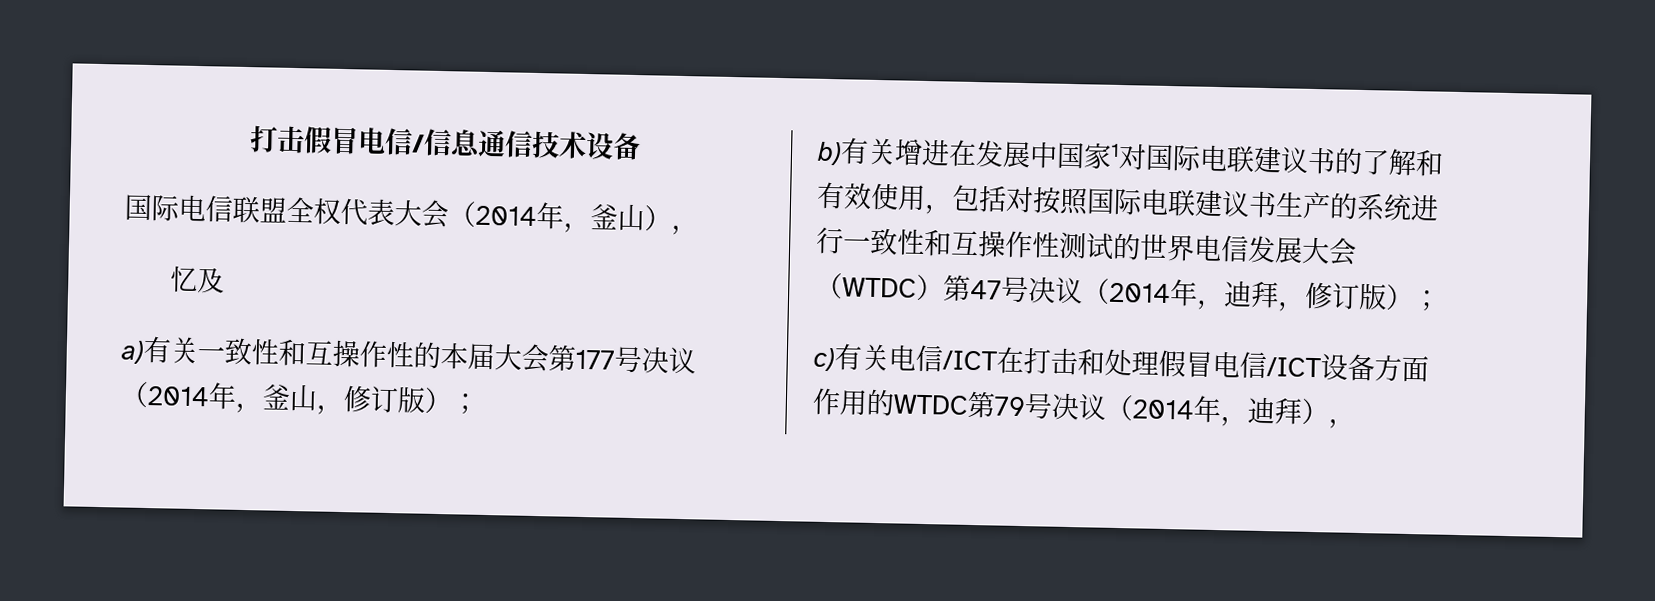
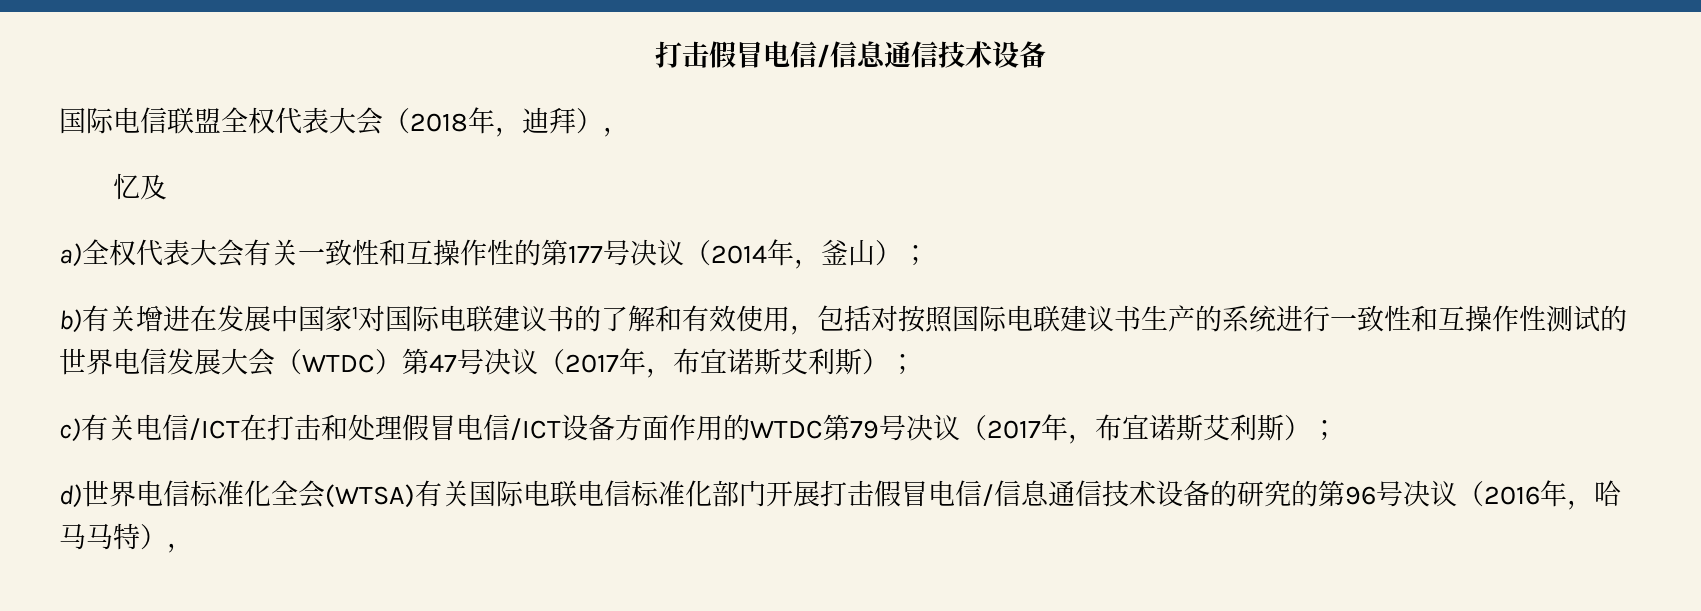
[475,201,645,234] 2014年，釜山 -> [410,107,576,137] 2018年，迪拜
(145, 352) none -> [82,239,244,267] 全权代表大会
[440,342,550,373] 本届大会 -> (541, 252) none
[316,385,426,416] ，修订版 -> (875, 252) none
[1109,279,1387,312] 2014年，迪拜，修订版 -> [565,348,862,378] 2017年，布宜诺斯艾利斯
[1132,395,1303,427] 2014年，迪拜 -> [987,414,1338,444] [59,480,1621,510] [59,523,140,550] 2017年，布宜诺斯艾利斯）； // d)世界电信标准化全会(WTSA)有关国际电联电信标准化部门开展打击假冒电信/信息通信技术设备的研究的第96号决议（2016年，哈马马特

